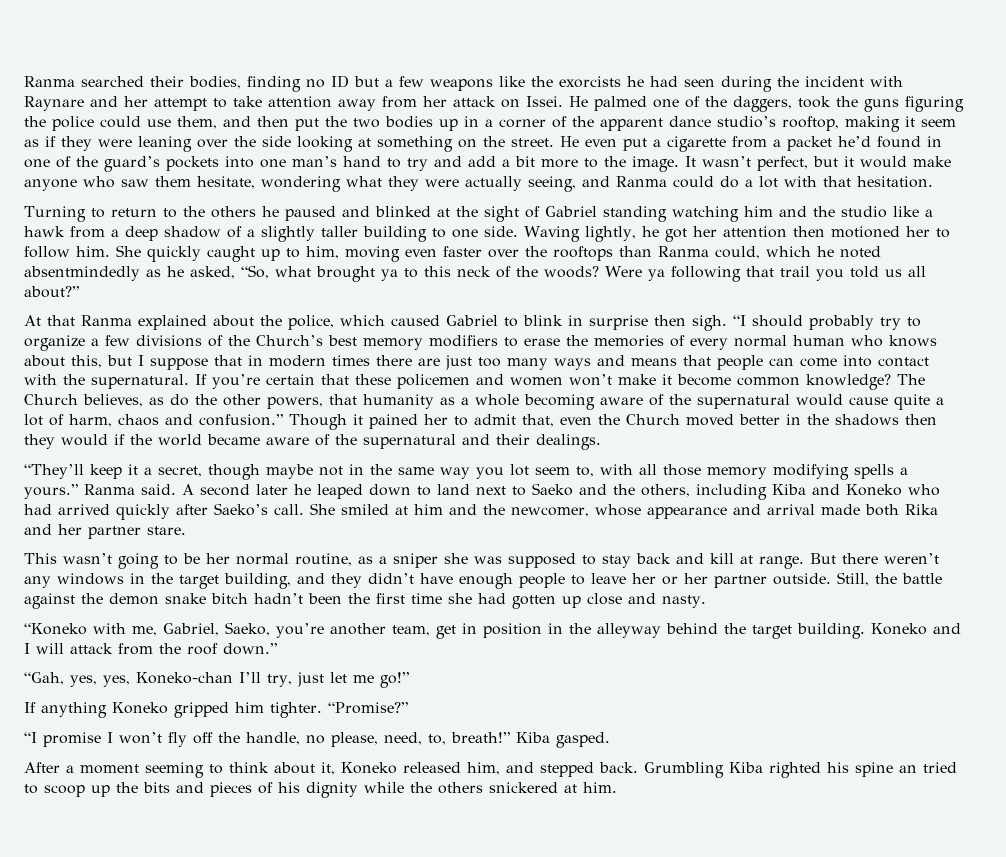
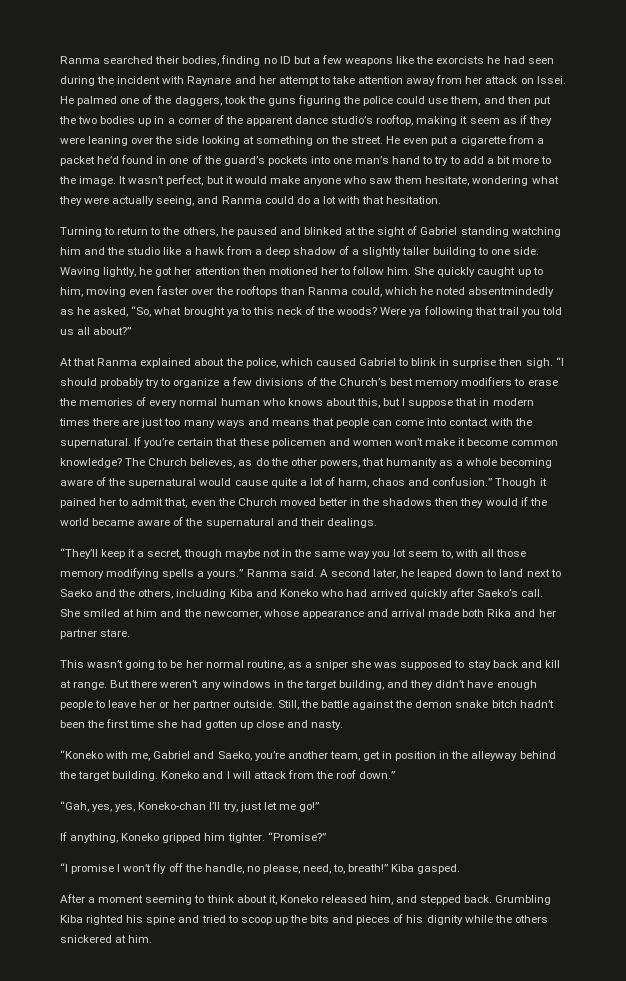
[434,156,462,167] and -> [449,156,460,164] to
[210,206,256,218] others -> [182,227,218,237] others,
[256,484,288,495] later -> [372,569,398,579] later,
[163,623,219,636] Gabriel, -> [153,751,215,759] Gabriel and
[41,702,107,718] anything -> [70,833,119,843] anything,
[899,765,917,773] an -> [178,915,200,923] and

